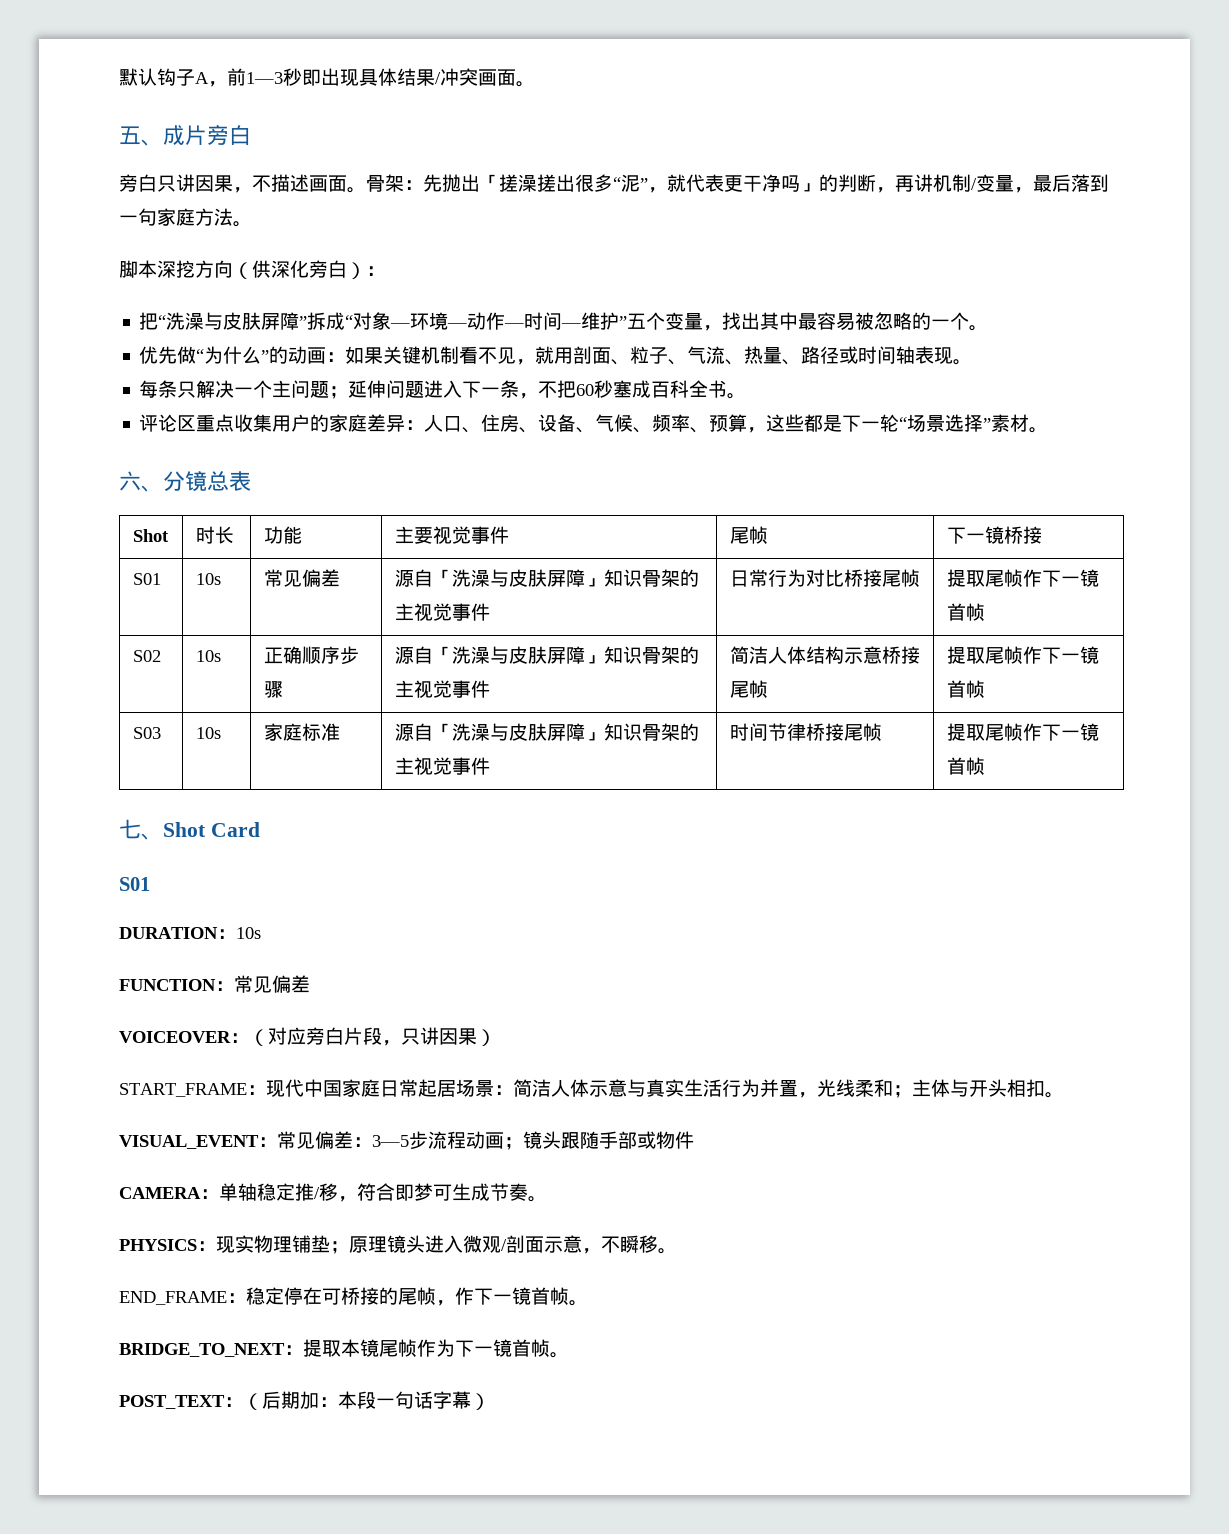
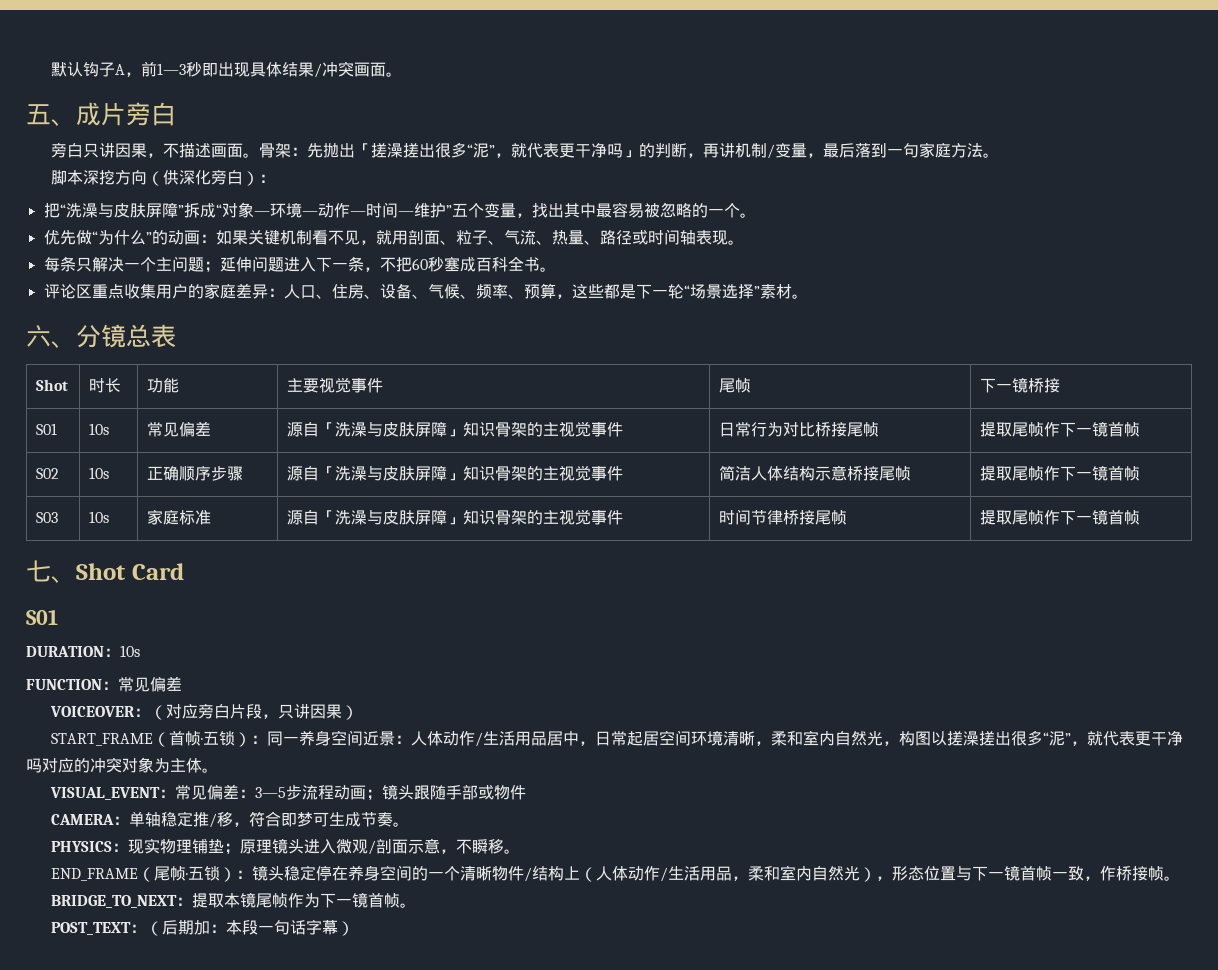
[247,1079,1045,1098] ：现代中国家庭日常起居场景：简洁人体示意与真实生活行为并置，光线柔和；主体与开头相扣 -> [153,730,1184,747] [26,757,202,773] （首帧·五锁）：同一养身空间近景：人体动作/生活用品居中，日常起居空间环境清晰，柔和室内自然光，构图以搓澡搓出很多“泥”，就代表更干净吗对应的冲突对象为主体
[227,1287,550,1306] ：稳定停在可桥接的尾帧，作下一镜首 -> [138,865,1149,882] （尾帧·五锁）：镜头稳定停在养身空间的一个清晰物件/结构上（人体动作/生活用品，柔和室内自然光），形态位置与下一镜首帧一致，作桥接

